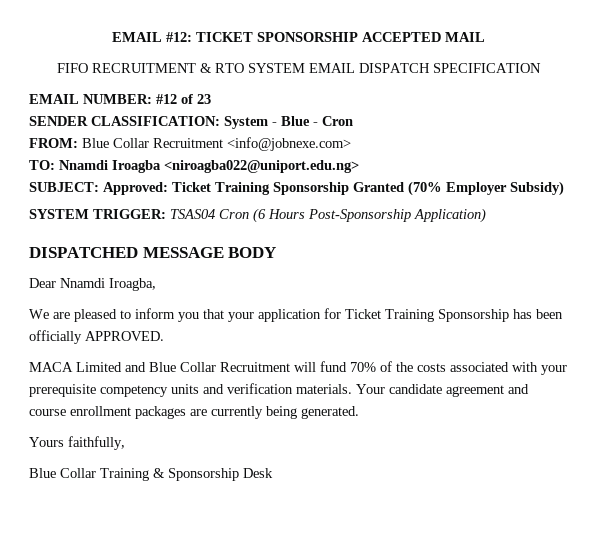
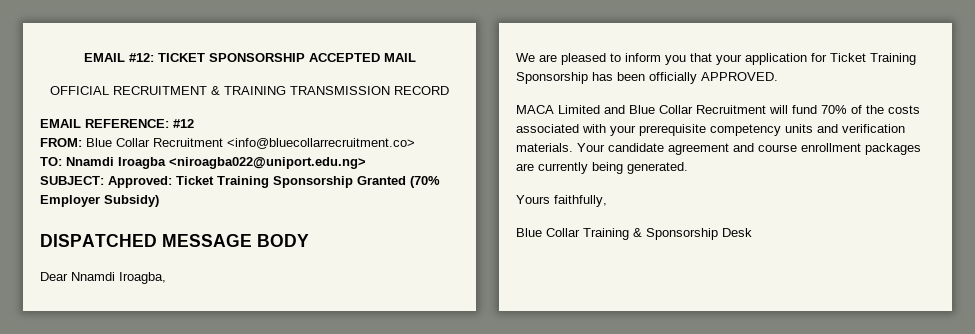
[56,63,88,73] FIFO -> [50,86,109,95] OFFICIAL
[214,63,541,73] [29,94,152,104] RTO SYSTEM EMAIL DISPATCH SPECIFICATION // EMAIL NUMBER: -> [224,86,449,95] [40,119,169,128] TRAINING TRANSMISSION RECORD // EMAIL REFERENCE:
[181,94,211,104] [29,116,353,129] of 23 // SENDER CLASSIFICATION: System - Blue - Cron -> (194, 123) none
[227,137,351,151] <info@jobnexe.com> -> [227,138,415,149] <info@bluecollarrecruitment.co>
[29,208,486,223] // SYSTEM TRIGGER: TSAS04 Cron (6 Hours Post-Sponsorship Application) -> (159, 201) none

